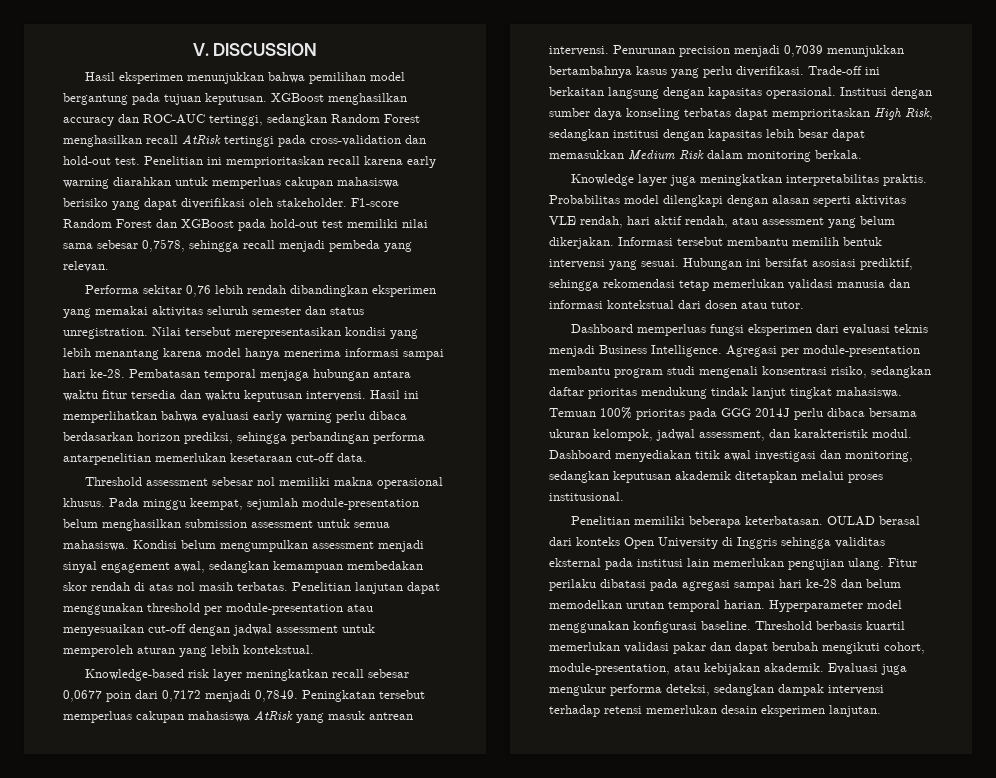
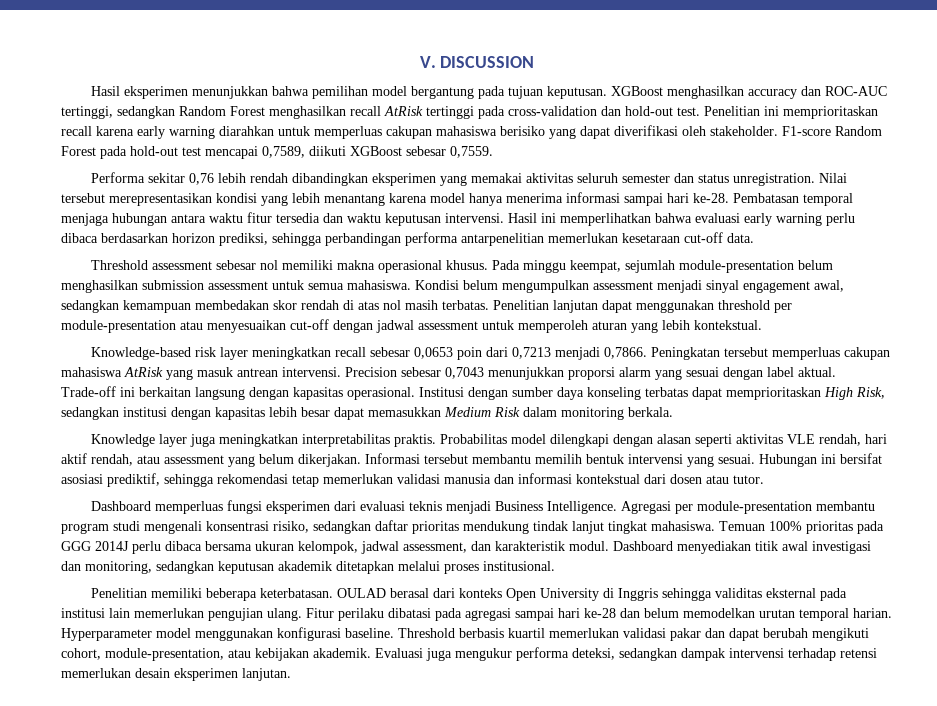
[156,219,234,228] dan XGBoost -> (96, 151) none
[347,219,428,228] [63,239,412,252] [63,261,109,272] memiliki nilai sama sebesar 0,7578, sehingga recall menjadi pembeda yang relevan. -> [205,146,493,159] mencapai 0,7589, diikuti XGBoost sebesar 0,7559.
[63,690,102,702] 0,0677 -> [413,347,453,359] 0,0653
[162,690,298,702] 0,7172 menjadi 0,7849. -> [511,347,647,360] 0,7213 menjadi 0,7866.
[613,45,904,57] [549,66,804,78] Penurunan precision menjadi 0,7039 menunjukkan bertambahnya kasus yang perlu diverifikasi. -> [345,367,836,380] Precision sebesar 0,7043 menunjukkan proporsi alarm yang sesuai dengan label aktual.

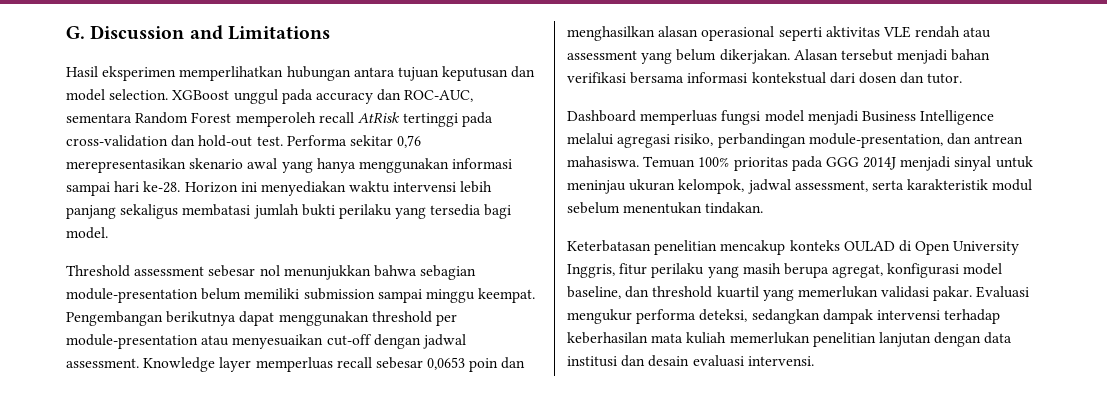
[419,56,535,68] [90,86,887,99] [61,106,346,119] V. DISCUSSION // Hasil eksperimen menunjukkan bahwa pemilihan model bergantung pada tujuan keputusan. XGBoost menghasilkan accuracy dan ROC-AUC tertinggi, sedangkan Random Forest menghasilkan -> [66,25,330,40] [66,66,536,81] [66,89,474,104] [66,112,316,127] G. Discussion and Limitations // Hasil eksperimen memperlihatkan hubungan antara tujuan keputusan dan model selection. XGBoost unggul pada accuracy dan ROC-AUC, sementara Random Forest memperoleh
[704,106,878,119] [61,125,882,139] [61,146,493,159] [90,172,847,186] [61,192,853,206] [61,212,855,226] [61,232,754,246] [90,260,833,273] [61,280,844,293] [61,300,598,313] Penelitian ini memprioritaskan recall karena early warning diarahkan untuk memperluas cakupan mahasiswa berisiko yang dapat diverifikasi oleh stakeholder. F1-score Random Forest pada hold-out test mencapai 0,7589, diikuti XGBoost sebesar 0,7559. // Performa sekitar 0,76 lebih rendah dibandingkan eksperimen yang memakai aktivitas seluruh semester dan status unregistration. Nilai tersebut merepresentasikan kondisi yang lebih menantang karena model hanya menerima informasi sampai hari ke-28. Pembatasan temporal menjaga hubungan antara waktu fitur tersedia dan waktu keputusan intervensi. Hasil ini memperlihatkan bahwa evaluasi early warning perlu dibaca berdasarkan horizon prediksi, sehingga perbandingan performa antarpenelitian memerlukan kesetaraan cut-off data. // Threshold assessment sebesar nol memiliki makna operasional khusus. Pada minggu keempat, sejumlah module-presentation belum menghasilkan submission assessment untuk semua mahasiswa. Kondisi belum mengumpulkan assessment menjadi sinyal engagement awal, sedangkan kemampuan membedakan skor rendah di atas nol masih terbatas. Penelitian lanjutan -> [286,135,422,148] [66,158,513,173] [66,181,493,196] [66,204,512,219] [66,227,108,239] [66,265,477,280] [66,288,536,303] [66,311,237,326] Performa sekitar 0,76 merepresentasikan skenario awal yang hanya menggunakan informasi sampai hari ke-28. Horizon ini menyediakan waktu intervensi lebih panjang sekaligus membatasi jumlah bukti perilaku yang tersedia bagi model. // Threshold assessment sebesar nol menunjukkan bahwa sebagian module-presentation belum memiliki submission sampai minggu keempat. Pengembangan berikutnya
[418,320,762,333] [90,347,890,360] [61,367,836,380] [61,386,885,400] [61,407,673,420] [90,434,887,447] [61,453,133,466] assessment untuk memperoleh aturan yang lebih kontekstual. // Knowledge-based risk layer meningkatkan recall sebesar 0,0653 poin dari 0,7213 menjadi 0,7866. Peningkatan tersebut memperluas cakupan mahasiswa AtRisk yang masuk antrean intervensi. Precision sebesar 0,7043 menunjukkan proporsi alarm yang sesuai dengan label aktual. Trade-off ini berkaitan langsung dengan kapasitas operasional. Institusi dengan sumber daya konseling terbatas dapat memprioritaskan High Risk, sedangkan institusi dengan kapasitas lebih besar dapat memasukkan Medium Risk dalam monitoring berkala. // Knowledge layer juga meningkatkan interpretabilitas praktis. Probabilitas model dilengkapi dengan alasan seperti aktivitas VLE rendah, hari aktif rendah, -> [66,357,526,372] [567,26,961,41] assessment. Knowledge layer memperluas recall sebesar 0,0653 poin dan menghasilkan alasan operasional seperti aktivitas VLE rendah
[365,453,882,467] [61,473,514,487] Informasi tersebut membantu memilih bentuk intervensi yang sesuai. Hubungan ini bersifat asosiasi prediktif, sehingga rekomendasi tetap memerlukan validasi manusia dan -> [793,49,991,64] [567,72,685,84] Alasan tersebut menjadi bahan verifikasi bersama
[706,475,729,484] atau -> [900,72,925,84] dan
[265,501,875,514] [61,520,647,534] eksperimen dari evaluasi teknis menjadi Business Intelligence. Agregasi per module-presentation membantu program studi mengenali konsentrasi risiko, sedangkan daftar prioritas mendukung tindak lanjut tingkat -> [764,110,995,125] [567,133,1024,148] model menjadi Business Intelligence melalui agregasi risiko, perbandingan module-presentation, dan antrean
[132,541,871,554] [61,561,555,574] [90,588,847,601] [61,608,892,621] [61,627,869,641] [61,648,452,661] perlu dibaca bersama ukuran kelompok, jadwal assessment, dan karakteristik modul. Dashboard menyediakan titik awal investigasi dan monitoring, sedangkan keputusan akademik ditetapkan melalui proses institusional. // Penelitian memiliki beberapa keterbatasan. OULAD berasal dari konteks Open University di Inggris sehingga validitas eksternal pada institusi lain memerlukan pengujian ulang. Fitur perilaku dibatasi pada agregasi sampai hari ke-28 dan belum memodelkan urutan temporal harian. Hyperparameter model menggunakan konfigurasi baseline. Threshold berbasis kuartil memerlukan validasi pakar dan dapat berubah mengikuti cohort, module-presentation, atau kebijakan akademik. Evaluasi juga -> [900,156,1033,171] [567,179,1033,194] [567,202,764,214] [567,240,1020,255] [567,263,1003,278] [567,286,1030,301] menjadi sinyal untuk meninjau ukuran kelompok, jadwal assessment, serta karakteristik modul sebelum menentukan tindakan. // Keterbatasan penelitian mencakup konteks OULAD di Open University Inggris, fitur perilaku yang masih berupa agregat, konfigurasi model baseline, dan threshold kuartil yang memerlukan validasi pakar. Evaluasi
[840,648,877,658] [61,668,291,681] retensi memerlukan desain eksperimen lanjutan. -> [567,332,1013,347] [567,355,814,367] keberhasilan mata kuliah memerlukan penelitian lanjutan dengan data institusi dan desain evaluasi intervensi.

